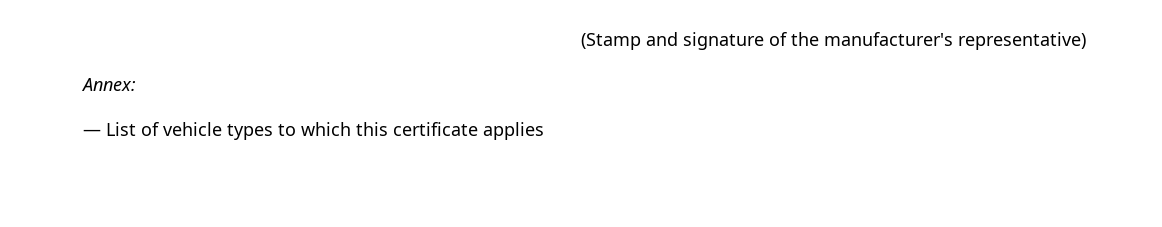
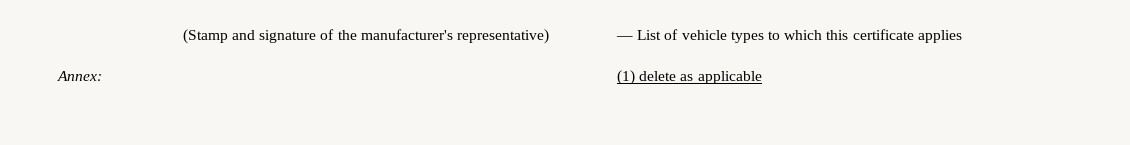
(544, 131) none -> [617,70,762,85] // (1) delete as applicable

